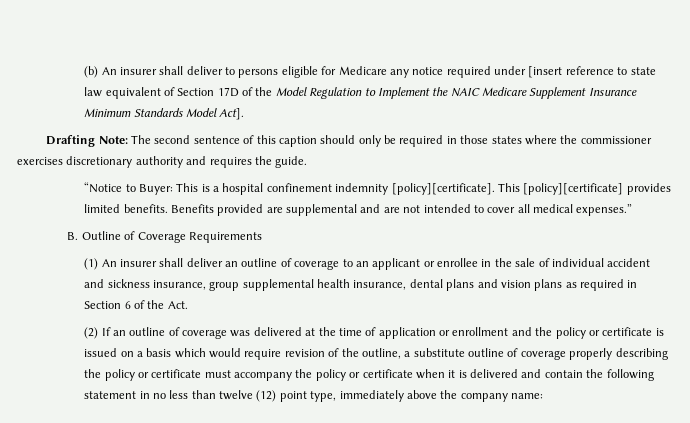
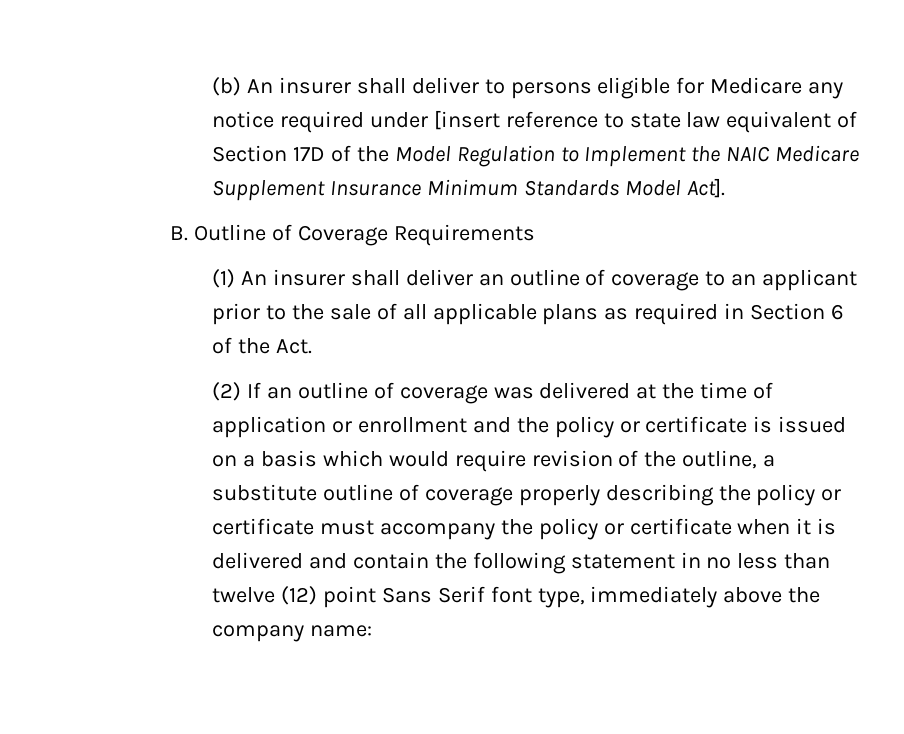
[46,135,652,147] [17,156,308,168] [84,182,671,195] [84,204,633,216] // Drafting Note: The second sentence of this caption should only be required in those states where the commissioner exercises discretionary authority and requires the guide. // “Notice to Buyer: This is a hospital confinement indemnity [policy][certificate]. This [policy][certificate] provides limited benefits. Benefits provided are supplemental and are not intended to cover all medical expenses.” -> (725, 188) none
[423,258,651,267] [84,279,531,291] or enrollee in the sale of individual accident and sickness insurance, group supplemental health insurance, dental plans and vision -> [211,303,537,325] prior to the sale of all applicable
(307, 396) none -> [381,586,532,603] Sans Serif font

